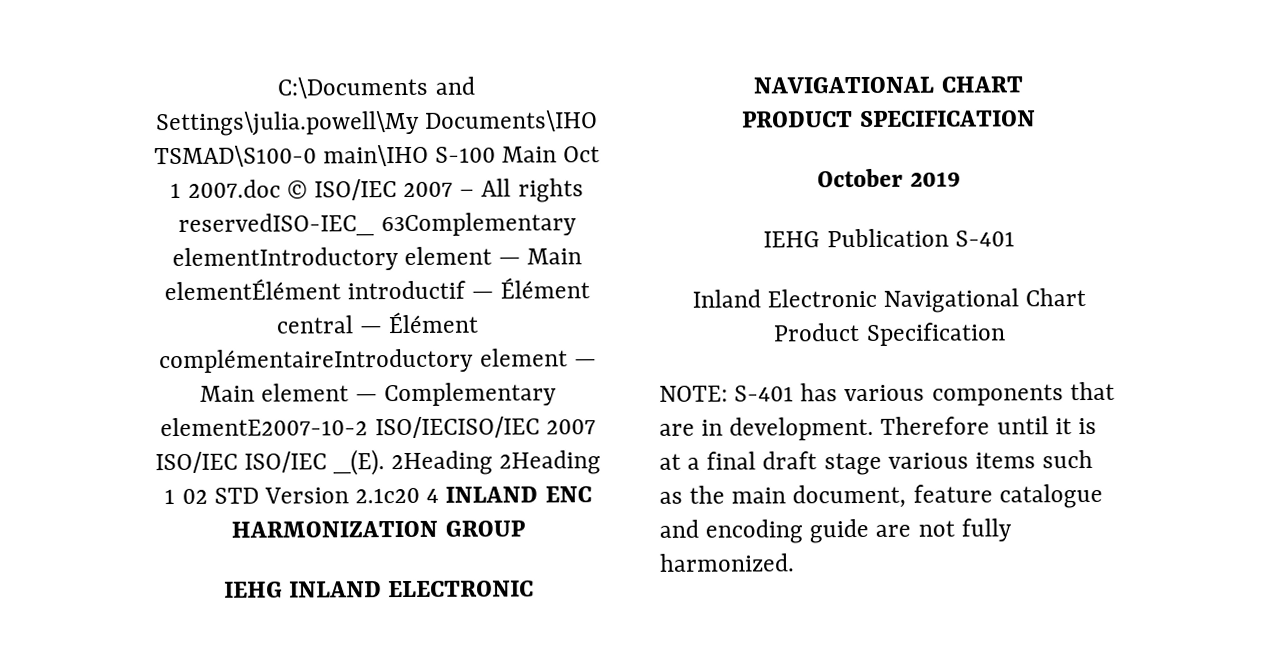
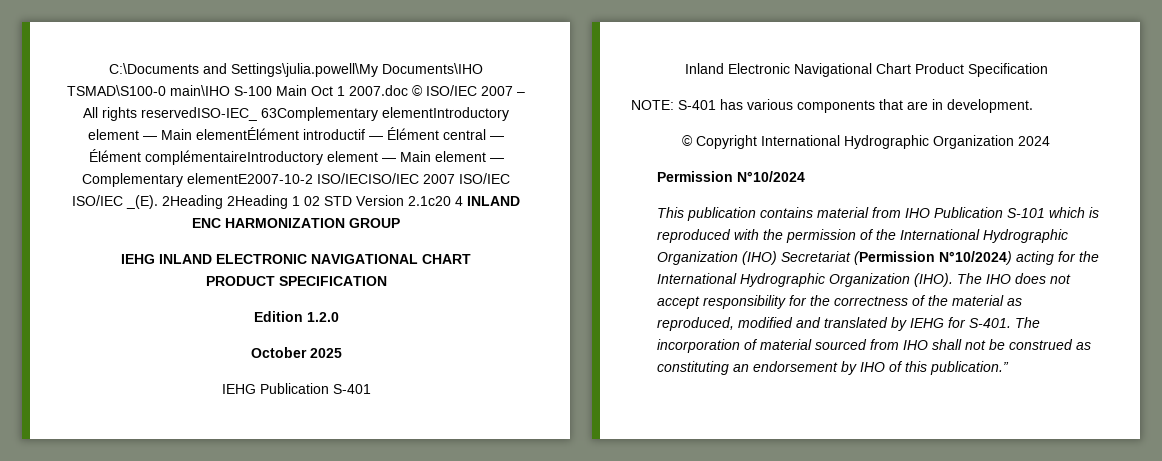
(1036, 119) none -> [253,311,339,322] // Edition 1.2.0
[909,171,961,187] 2019 -> [309,348,342,358] 2025
[880,416,1097,435] [659,449,1094,476] [659,483,1103,509] [659,518,1012,544] [659,553,795,572] Therefore until it is at a final draft stage various items such as the main document, feature catalogue and encoding guide are not fully harmonized. -> [682,135,1050,149] [656,171,805,182] [656,207,1099,221] [656,229,1068,243] [656,251,1099,265] [656,273,1071,287] [656,295,1022,309] [656,317,1040,331] [656,339,1091,353] [656,361,1009,375] // © Copyright International Hydrographic Organization 2024 // Permission N°10/2024 // This publication contains material from IHO Publication S-101 which is reproduced with the permission of the International Hydrographic Organization (IHO) Secretariat (Permission N°10/2024) acting for the International Hydrographic Organization (IHO). The IHO does not accept responsibility for the correctness of the material as reproduced, modified and translated by IEHG for S-401. The incorporation of material sourced from IHO shall not be construed as constituting an endorsement by IHO of this publication.”

